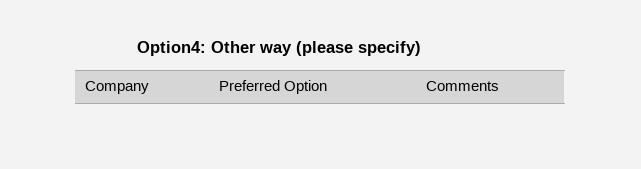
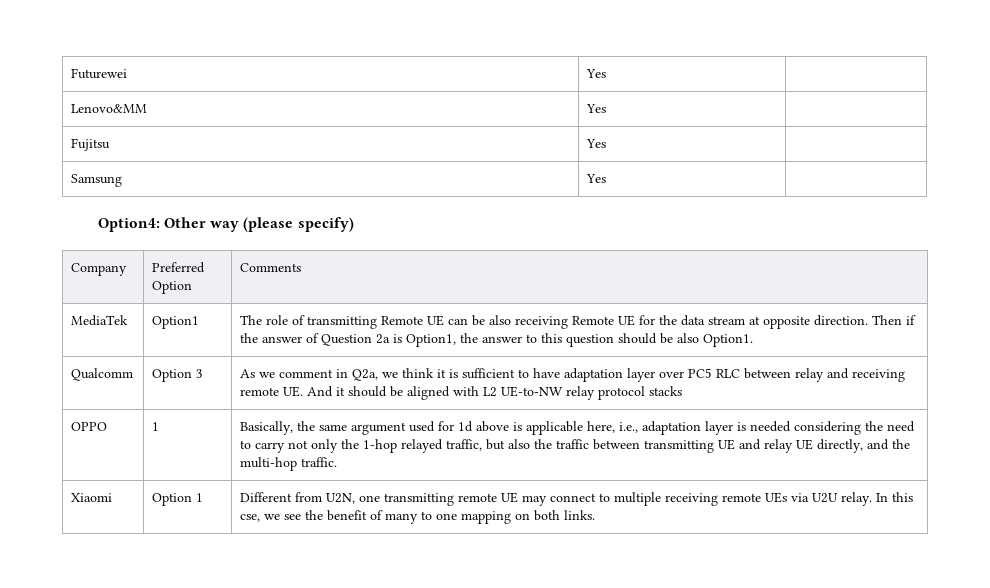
(137, 48) none -> [71,68,128,79] [586,69,607,78] [71,104,148,113] [586,104,607,113] [71,138,111,151] [586,139,607,148] [71,174,123,187] [586,174,607,183] Futurewei | Yes | // Lenovo&MM | Yes | // Fujitsu | Yes | // Samsung | Yes | //
(500, 86) none -> [71,315,129,326] [152,316,200,329] [240,315,917,329] [240,333,754,347] [71,368,134,381] [152,369,204,382] [240,368,906,382] [240,386,683,400] [71,422,108,431] [152,422,160,431] [240,421,916,435] [240,439,911,453] [240,457,338,471] [71,493,113,502] [152,493,204,506] [240,492,914,506] [240,510,596,524] // MediaTek | Option1 | The role of transmitting Remote UE can be also receiving Remote UE for the data stream at opposite direction. Then if the answer of Question 2a is Option1, the answer to this question should be also Option1. // Qualcomm | Option 3 | As we comment in Q2a, we think it is sufficient to have adaptation layer over PC5 RLC between relay and receiving remote UE. And it should be aligned with L2 UE-to-NW relay protocol stacks // OPPO | 1 | Basically, the same argument used for 1d above is applicable here, i.e., adaptation layer is needed considering the need to carry not only the 1-hop relayed traffic, but also the traffic between transmitting UE and relay UE directly, and the multi-hop traffic. // Xiaomi | Option 1 | Different from U2N, one transmitting remote UE may connect to multiple receiving remote UEs via U2U relay. In this cse, we see the benefit of many to one mapping on both links.

